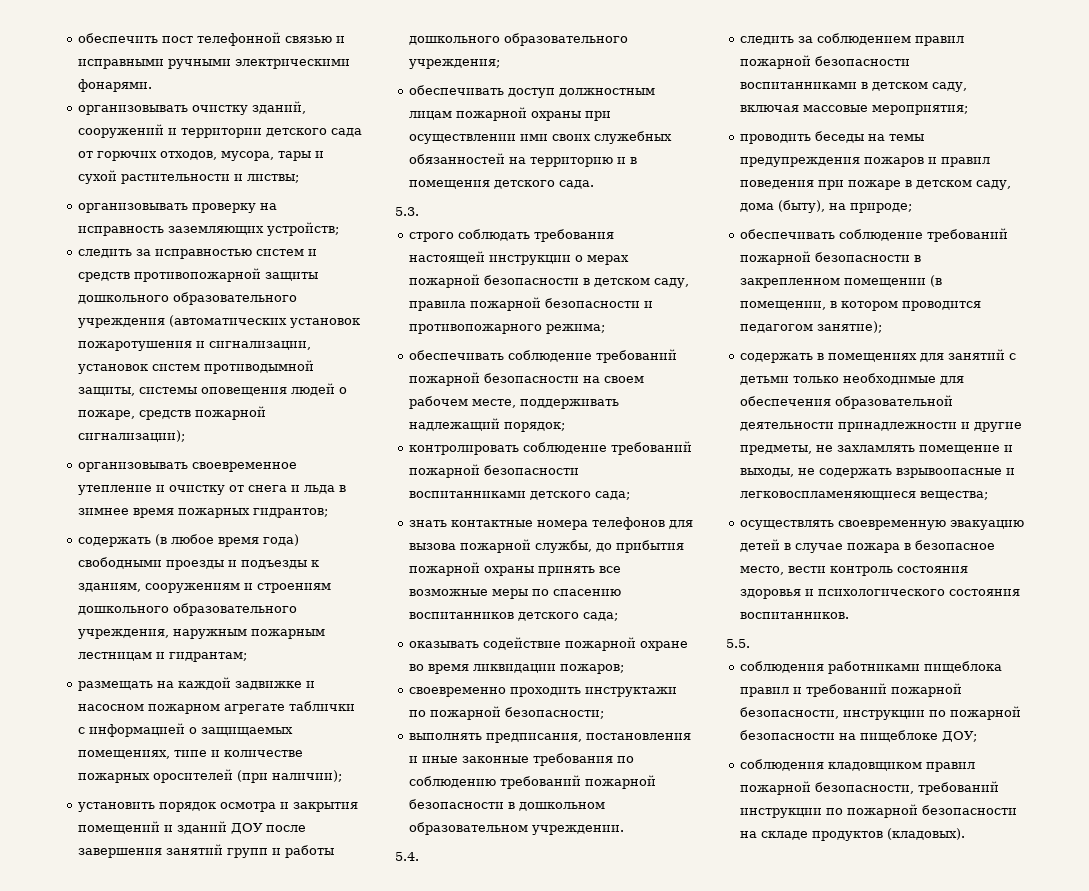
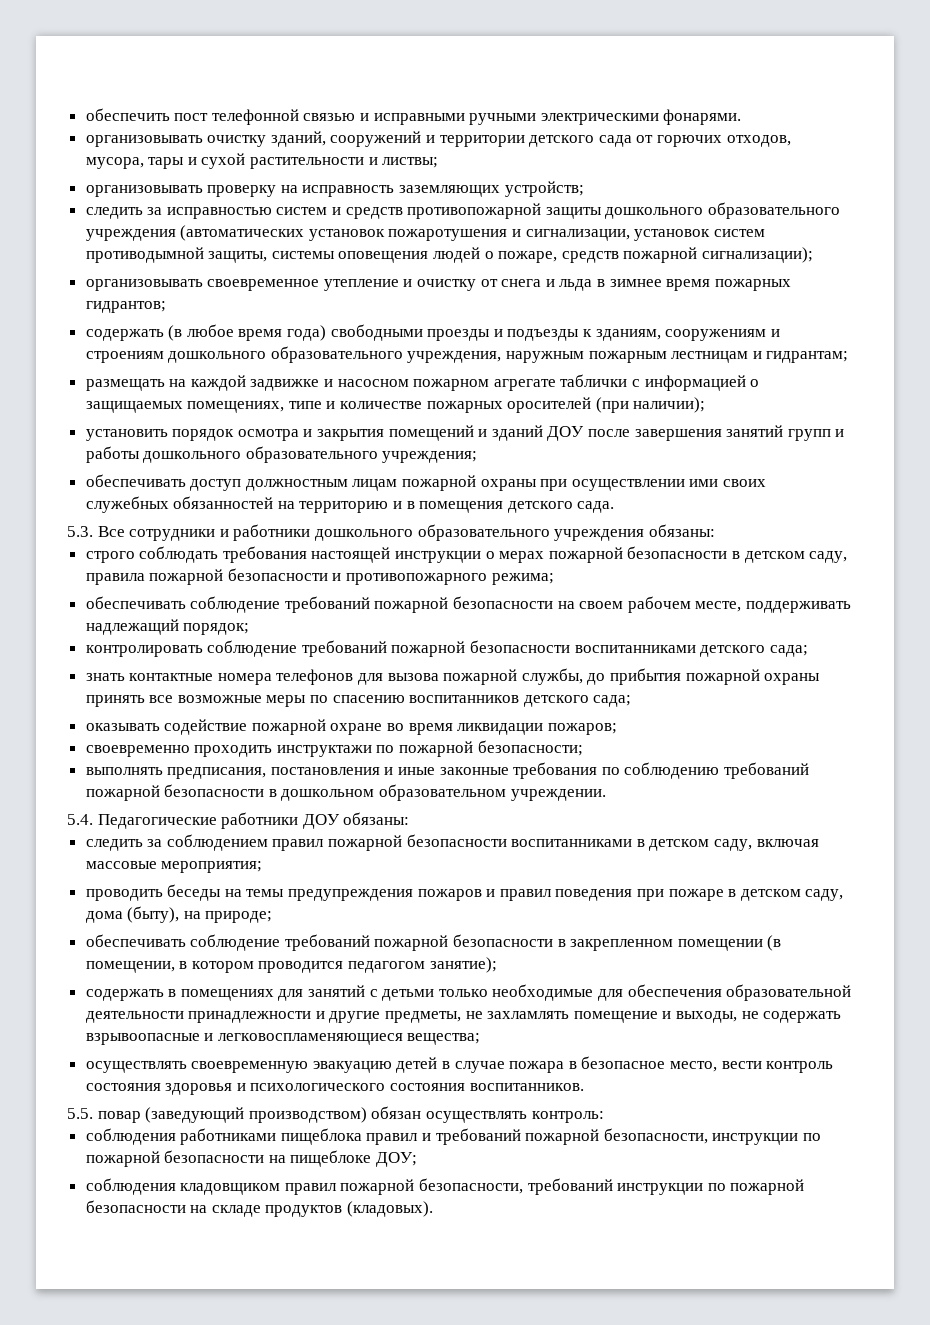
(419, 211) none -> [97,524,715,541] Все сотрудники и работники дошкольного образовательного учреждения обязаны:
(419, 856) none -> [97,812,410,829] Педагогические работники ДОУ обязаны:
(750, 643) none -> [97,1106,604,1123] повар (заведующий производством) обязан осуществлять контроль:

